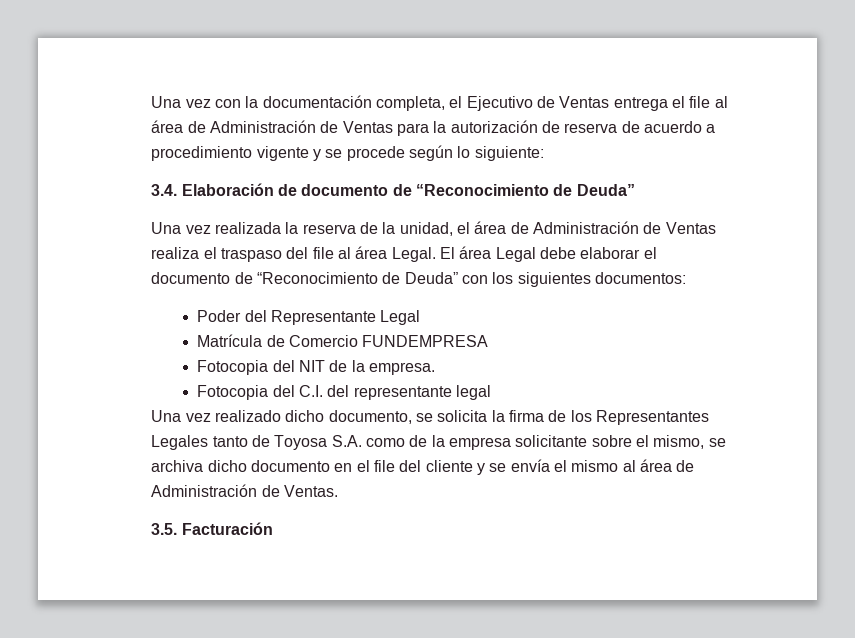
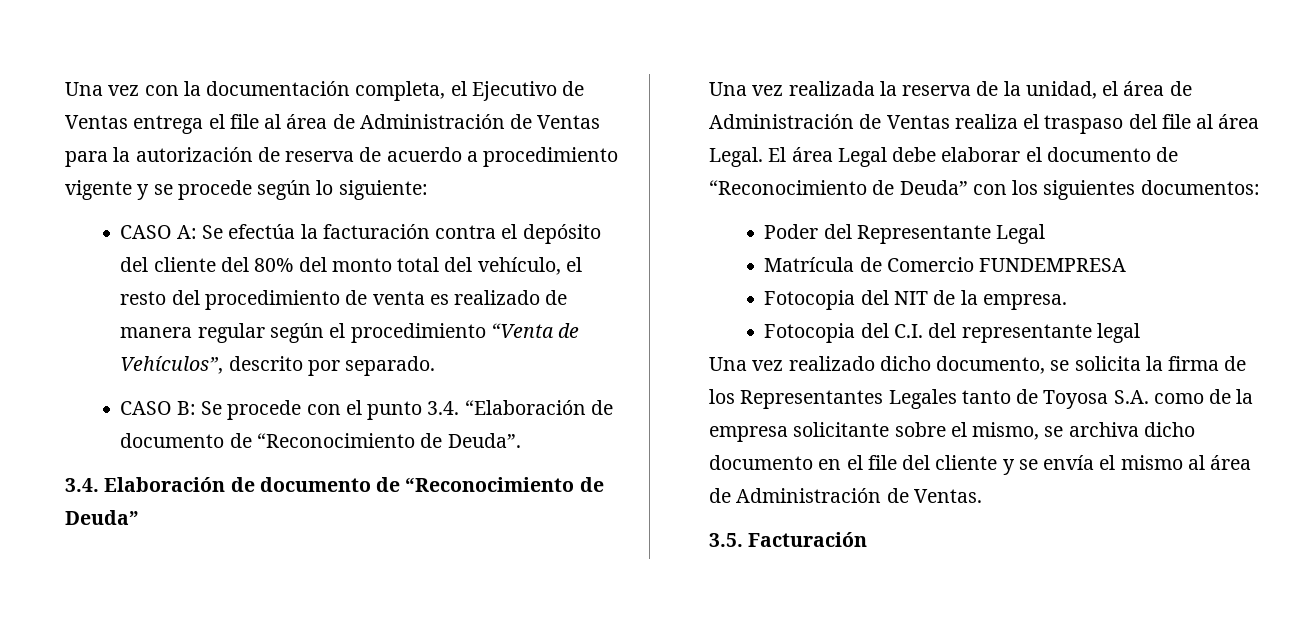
(544, 153) none -> [120,224,601,244] [120,257,582,275] [120,290,568,310] [120,323,580,343] [120,356,436,376] [120,400,613,420] [120,433,521,448] // CASO A: Se efectúa la facturación contra el depósito del cliente del 80% del monto total del vehículo, el resto del procedimiento de venta es realizado de manera regular según el procedimiento “Venta de Vehículos”, descrito por separado. // CASO B: Se procede con el punto 3.4. “Elaboración de documento de “Reconocimiento de Deuda”.

